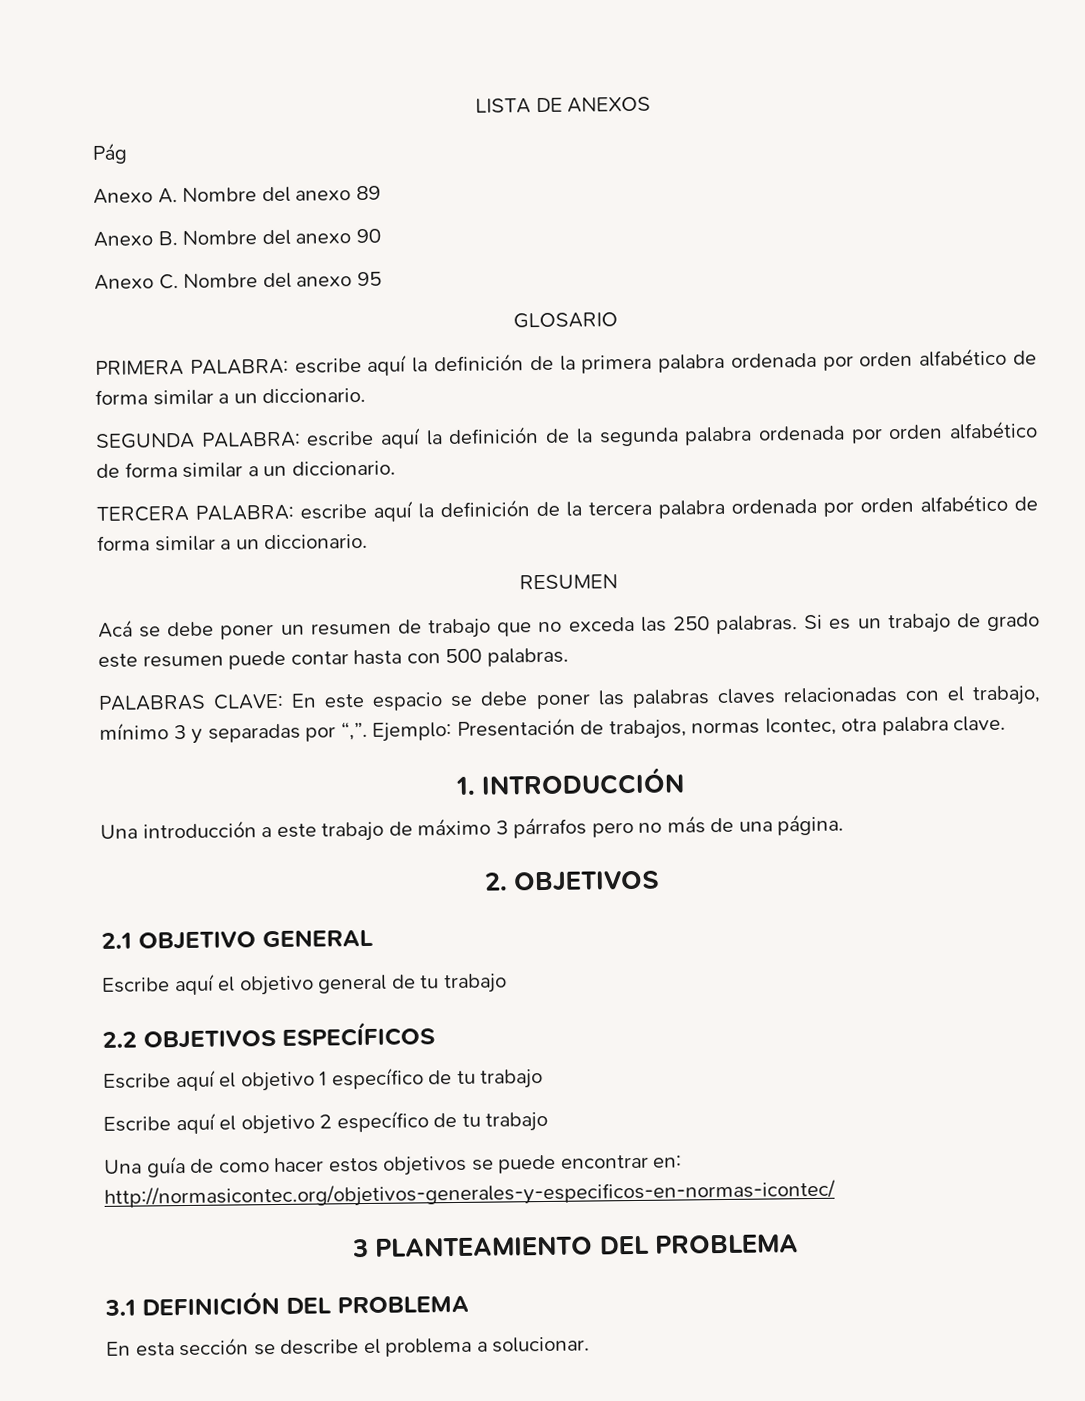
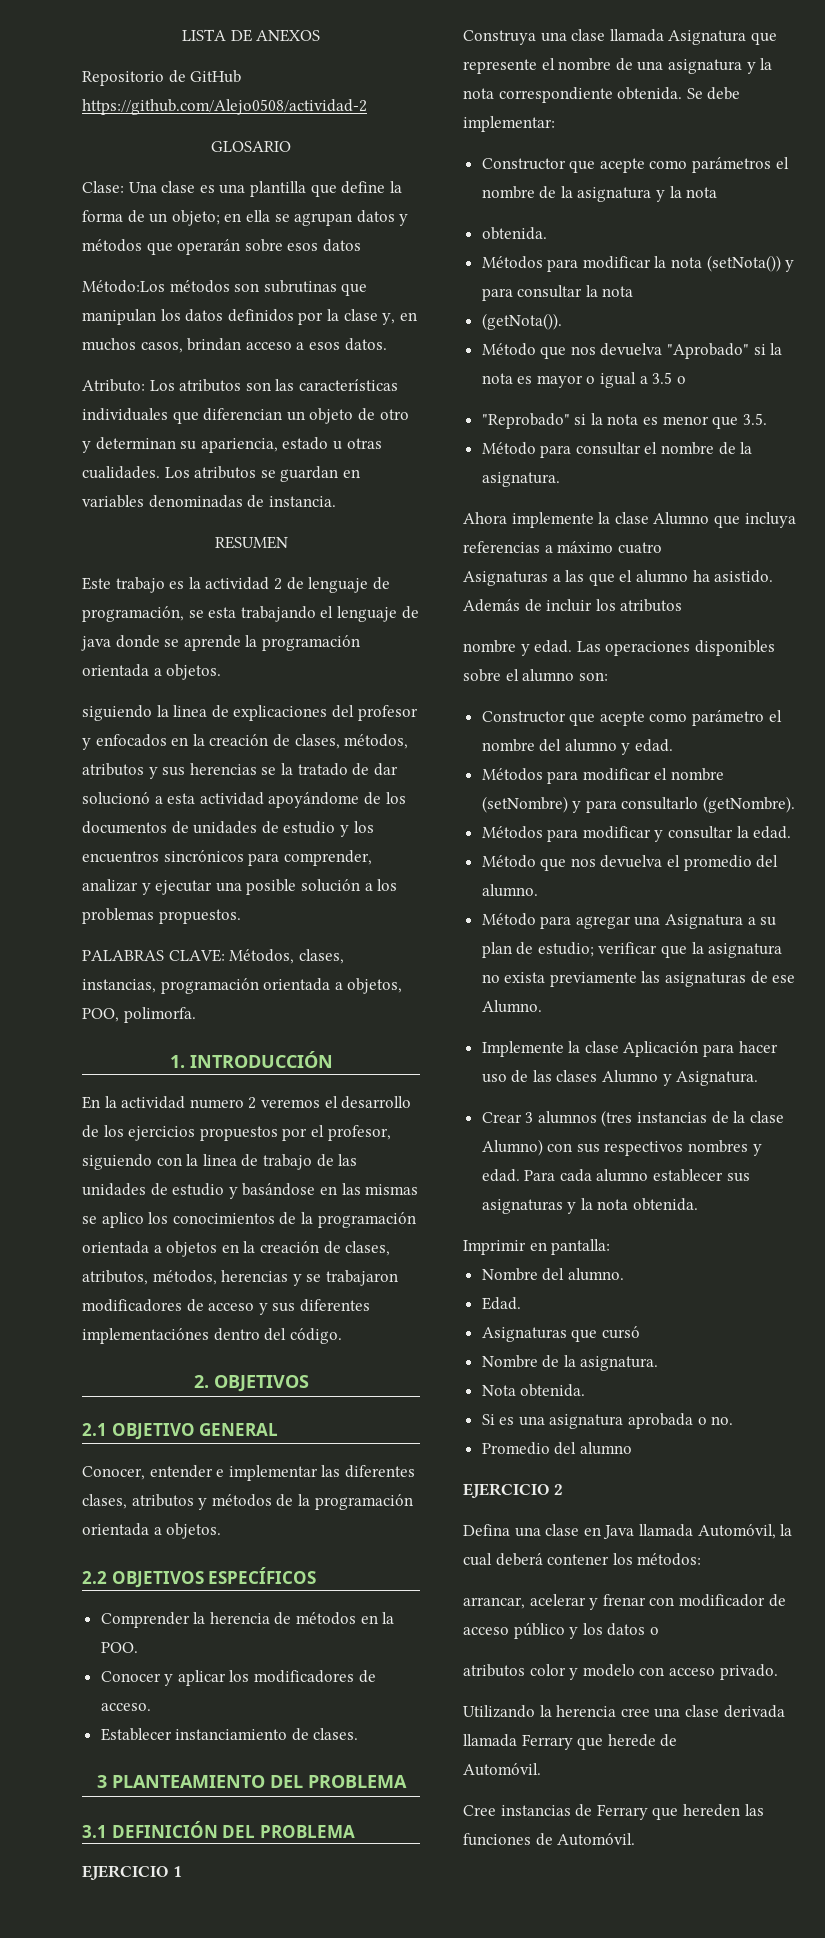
[92,142,127,164] [93,185,381,204] [93,228,381,247] [94,271,382,290] [512,312,618,329] [95,347,1038,376] [95,387,367,406] [95,420,1038,449] [96,460,396,479] [96,493,1038,522] [97,533,369,552] [518,574,618,590] [98,612,1040,640] [98,647,569,670] [98,685,1041,711] [99,715,1007,744] [454,766,686,796] [100,813,845,842] Pág // Anexo A. Nombre del anexo 89 // Anexo B. Nombre del anexo 90 // Anexo C. Nombre del anexo 95 // GLOSARIO // PRIMERA PALABRA: escribe aquí la definición de la primera palabra ordenada por orden alfabético de forma similar a un diccionario. // SEGUNDA PALABRA: escribe aquí la definición de la segunda palabra ordenada por orden alfabético de forma similar a un diccionario. // TERCERA PALABRA: escribe aquí la definición de la tercera palabra ordenada por orden alfabético de forma similar a un diccionario. // RESUMEN // Acá se debe poner un resumen de trabajo que no exceda las 250 palabras. Si es un trabajo de grado este resumen puede contar hasta con 500 palabras. // PALABRAS CLAVE: En este espacio se debe poner las palabras claves relacionadas con el trabajo, mínimo 3 y separadas por “,”. Ejemplo: Presentación de trabajos, normas Icontec, otra palabra clave. // 1. INTRODUCCIÓN // Una introducción a este trabajo de máximo 3 párrafos pero no más de una página. -> [82,70,242,86] [82,99,367,115] [211,141,291,152] [82,181,402,197] [82,210,409,226] [82,239,361,255] [82,280,368,296] [82,309,417,325] [82,338,387,353] [82,379,398,392] [82,408,409,424] [82,437,382,453] [82,466,360,482] [82,495,336,508] [214,536,288,549] [82,577,390,593] [82,606,419,622] [81,635,360,651] [82,664,222,680] [82,705,418,721] [82,734,409,750] [82,763,398,779] [82,792,406,808] [82,821,374,837] [82,850,372,866] [82,879,398,895] [82,908,241,924] [82,949,344,964] [82,978,403,994] [82,1007,196,1023] [169,1051,333,1068] [82,1096,412,1109] [82,1125,391,1141] [82,1154,358,1170] [82,1183,419,1199] [82,1212,416,1228] [82,1241,391,1257] [82,1270,398,1286] [82,1299,370,1315] [82,1328,342,1344] Repositorio de GitHub https://github.com/Alejo0508/actividad-2 // GLOSARIO // Clase: Una clase es una plantilla que define la forma de un objeto; en ella se agrupan datos y métodos que operarán sobre esos datos // Método:Los métodos son subrutinas que manipulan los datos definidos por la clase y, en muchos casos, brindan acceso a esos datos. // Atributo: Los atributos son las características individuales que diferencian un objeto de otro y determinan su apariencia, estado u otras cualidades. Los atributos se guardan en variables denominadas de instancia. // RESUMEN // Este trabajo es la actividad 2 de lenguaje de programación, se esta trabajando el lenguaje de java donde se aprende la programación orientada a objetos. // siguiendo la linea de explicaciones del profesor y enfocados en la creación de clases, métodos, atributos y sus herencias se la tratado de dar solucionó a esta actividad apoyándome de los documentos de unidades de estudio y los encuentros sincrónicos para comprender, analizar y ejecutar una posible solución a los problemas propuestos. // PALABRAS CLAVE: Métodos, clases, instancias, programación orientada a objetos, POO, polimorfa. // 1. INTRODUCCIÓN // En la actividad numero 2 veremos el desarrollo de los ejercicios propuestos por el profesor, siguiendo con la linea de trabajo de las unidades de estudio y basándose en las mismas se aplico los conocimientos de la programación orientada a objetos en la creación de clases, atributos, métodos, herencias y se trabajaron modificadores de acceso y sus diferentes implementaciónes dentro del código.
[102,973,507,996] [102,1021,435,1050] [103,1067,544,1092] [103,1110,549,1135] [104,1154,683,1178] [104,1179,836,1209] Escribe aquí el objetivo general de tu trabajo // 2.2 OBJETIVOS ESPECÍFICOS // Escribe aquí el objetivo 1 específico de tu trabajo // Escribe aquí el objetivo 2 específico de tu trabajo // Una guía de como hacer estos objetivos se puede encontrar en: http://normasicontec.org/objetivos-generales-y-especificos-en-normas-icontec/ -> [82,1465,415,1481] [82,1494,413,1510] [82,1523,222,1539] [82,1567,317,1588] [100,1612,395,1628] [100,1642,138,1653] [100,1670,376,1686] [100,1703,151,1711] [100,1728,359,1741] Conocer, entender e implementar las diferentes clases, atributos y métodos de la programación orientada a objetos. // 2.2 OBJETIVOS ESPECÍFICOS // Comprender la herencia de métodos en la POO. // Conocer y aplicar los modificadores de acceso. // Establecer instanciamiento de clases.
[106,1336,591,1357] En esta sección se describe el problema a solucionar. -> [82,1865,182,1881] [463,29,777,45] [463,58,773,74] [463,87,741,103] [463,116,555,132] [481,157,789,173] [481,186,718,202] [481,227,547,240] [481,255,795,272] [481,285,634,301] [481,313,562,330] [481,343,783,359] [481,372,686,388] [481,413,767,429] [481,442,753,458] [481,472,560,487] [463,512,796,528] [463,541,662,554] [463,570,774,586] [463,599,683,612] [463,640,775,656] [463,669,608,682] [481,710,782,726] [481,739,674,755] [481,768,725,784] [481,796,796,813] [481,826,792,842] [481,855,779,871] [481,884,538,897] [481,913,777,929] [481,942,783,958] [481,971,796,987] [481,1000,542,1013] [481,1041,778,1057] [481,1070,759,1086] [481,1110,784,1127] [481,1139,762,1156] [481,1169,750,1182] [481,1198,699,1214] [463,1239,611,1255] [481,1268,624,1281] [481,1297,521,1310] [481,1326,640,1342] [481,1355,659,1371] [481,1384,586,1397] [481,1413,734,1429] [481,1442,632,1455] [463,1483,563,1499] [463,1524,793,1539] [463,1553,702,1566] [463,1594,786,1610] [463,1622,659,1639] [463,1664,778,1680] [463,1705,785,1718] [463,1734,678,1750] [463,1763,541,1776] [463,1804,764,1820] [463,1833,636,1846] EJERCICIO 1 // Construya una clase llamada Asignatura que represente el nombre de una asignatura y la nota correspondiente obtenida. Se debe implementar: // Constructor que acepte como parámetros el nombre de la asignatura y la nota // obtenida. // Métodos para modificar la nota (setNota()) y para consultar la nota // (getNota()). // Método que nos devuelva "Aprobado" si la nota es mayor o igual a 3.5 o // "Reprobado" si la nota es menor que 3.5. // Método para consultar el nombre de la asignatura. // Ahora implemente la clase Alumno que incluya referencias a máximo cuatro // Asignaturas a las que el alumno ha asistido. Además de incluir los atributos // nombre y edad. Las operaciones disponibles sobre el alumno son: // Constructor que acepte como parámetro el nombre del alumno y edad. // Métodos para modificar el nombre (setNombre) y para consultarlo (getNombre). // Métodos para modificar y consultar la edad. // Método que nos devuelva el promedio del alumno. // Método para agregar una Asignatura a su plan de estudio; verificar que la asignatura no exista previamente las asignaturas de ese Alumno. // Implemente la clase Aplicación para hacer uso de las clases Alumno y Asignatura. // Crear 3 alumnos (tres instancias de la clase Alumno) con sus respectivos nombres y edad. Para cada alumno establecer sus asignaturas y la nota obtenida. // Imprimir en pantalla: // Nombre del alumno. // Edad. // Asignaturas que cursó // Nombre de la asignatura. // Nota obtenida. // Si es una asignatura aprobada o no. // Promedio del alumno // EJERCICIO 2 // Defina una clase en Java llamada Automóvil, la cual deberá contener los métodos: // arrancar, acelerar y frenar con modificador de acceso público y los datos o // atributos color y modelo con acceso privado. // Utilizando la herencia cree una clase derivada llamada Ferrary que herede de // Automóvil. // Cree instancias de Ferrary que hereden las funciones de Automóvil.

